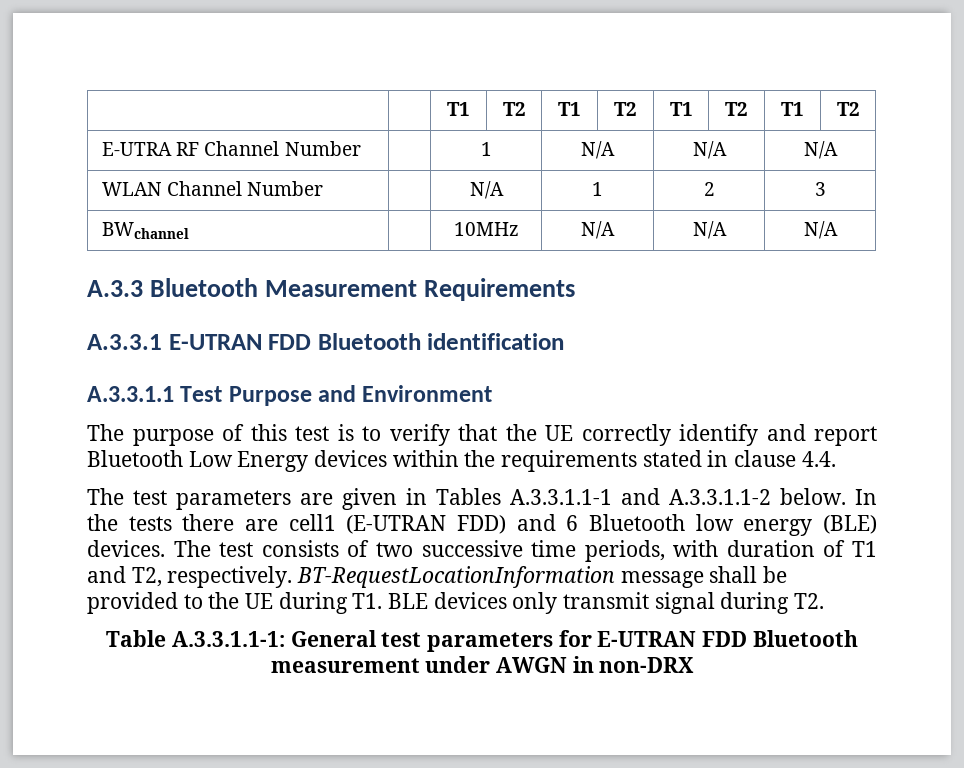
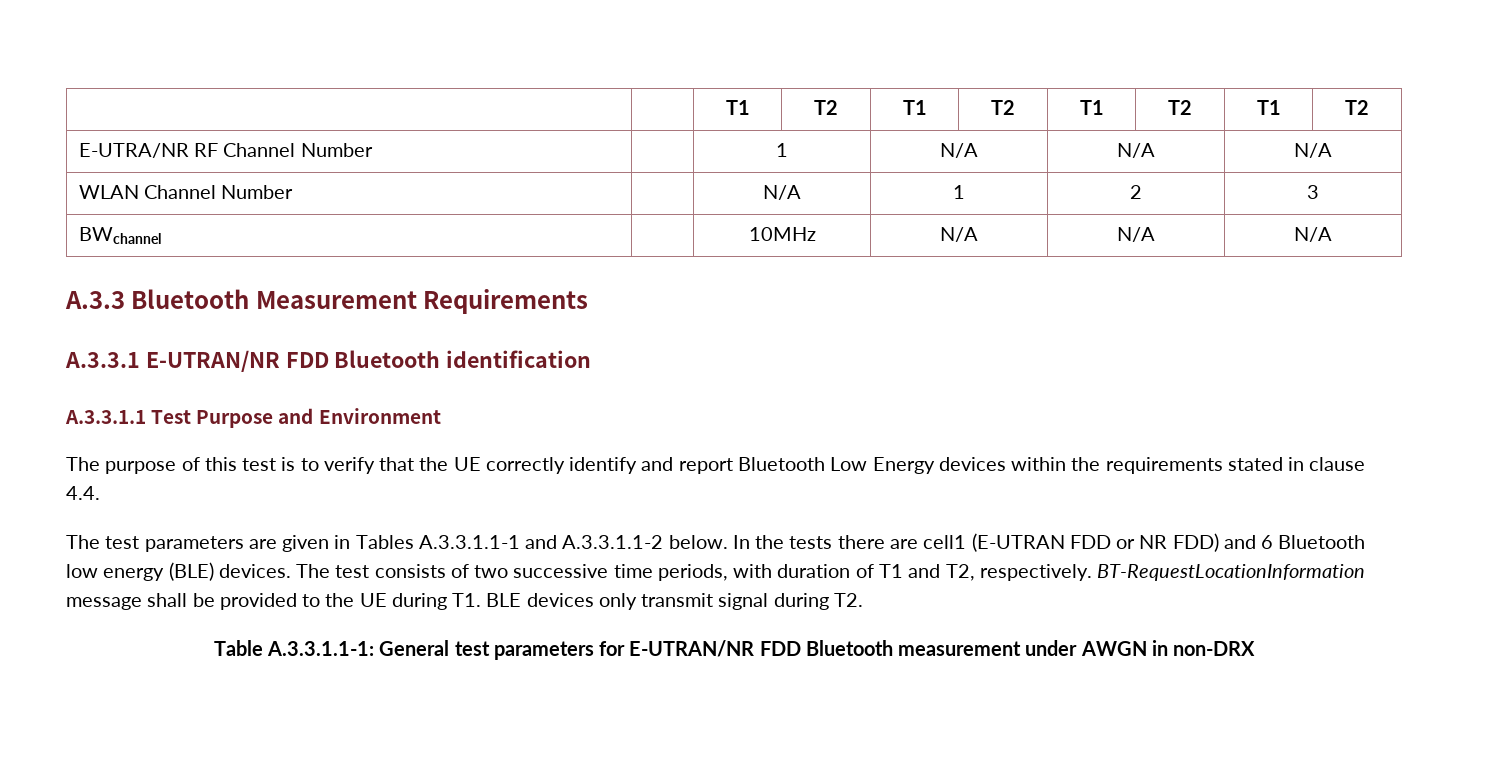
[102,142,173,156] E-UTRA -> [78,143,189,158] E-UTRA/NR
[168,334,262,350] E-UTRAN -> [145,350,280,372] E-UTRAN/NR
(447, 524) none -> [1069,535,1168,549] FDD or NR
[597,631,697,647] E-UTRAN -> [629,640,755,657] E-UTRAN/NR

